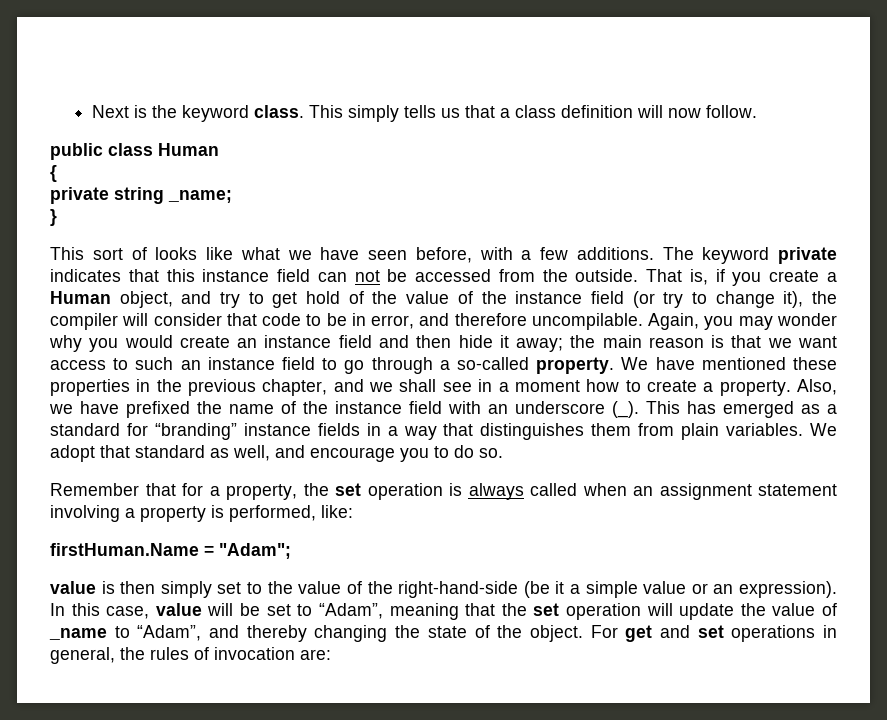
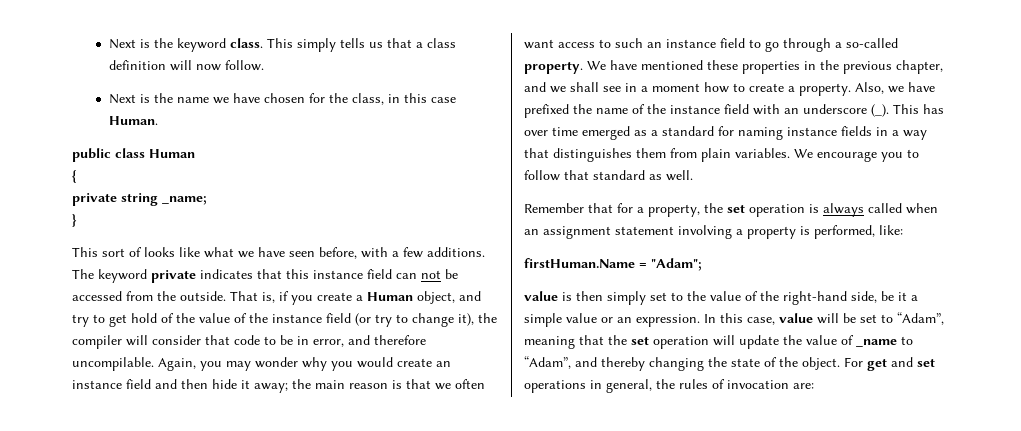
(757, 111) none -> [108,93,456,105] [108,116,158,125] // Next is the name we have chosen for the class, in this case Human.
(792, 343) none -> [455,379,485,389] often
(716, 407) none -> [524,127,578,136] over time
[154,423,237,440] “branding” -> [738,127,783,140] naming
[50,445,503,462] adopt that standard as well, and encourage you to do so. -> [817,149,919,162] [524,170,693,181] encourage you to follow that standard as well.
[398,581,550,598] right-hand-side (be -> [783,291,894,305] right-hand side, be
[738,581,837,598] expression). -> [636,314,700,327] expression.

